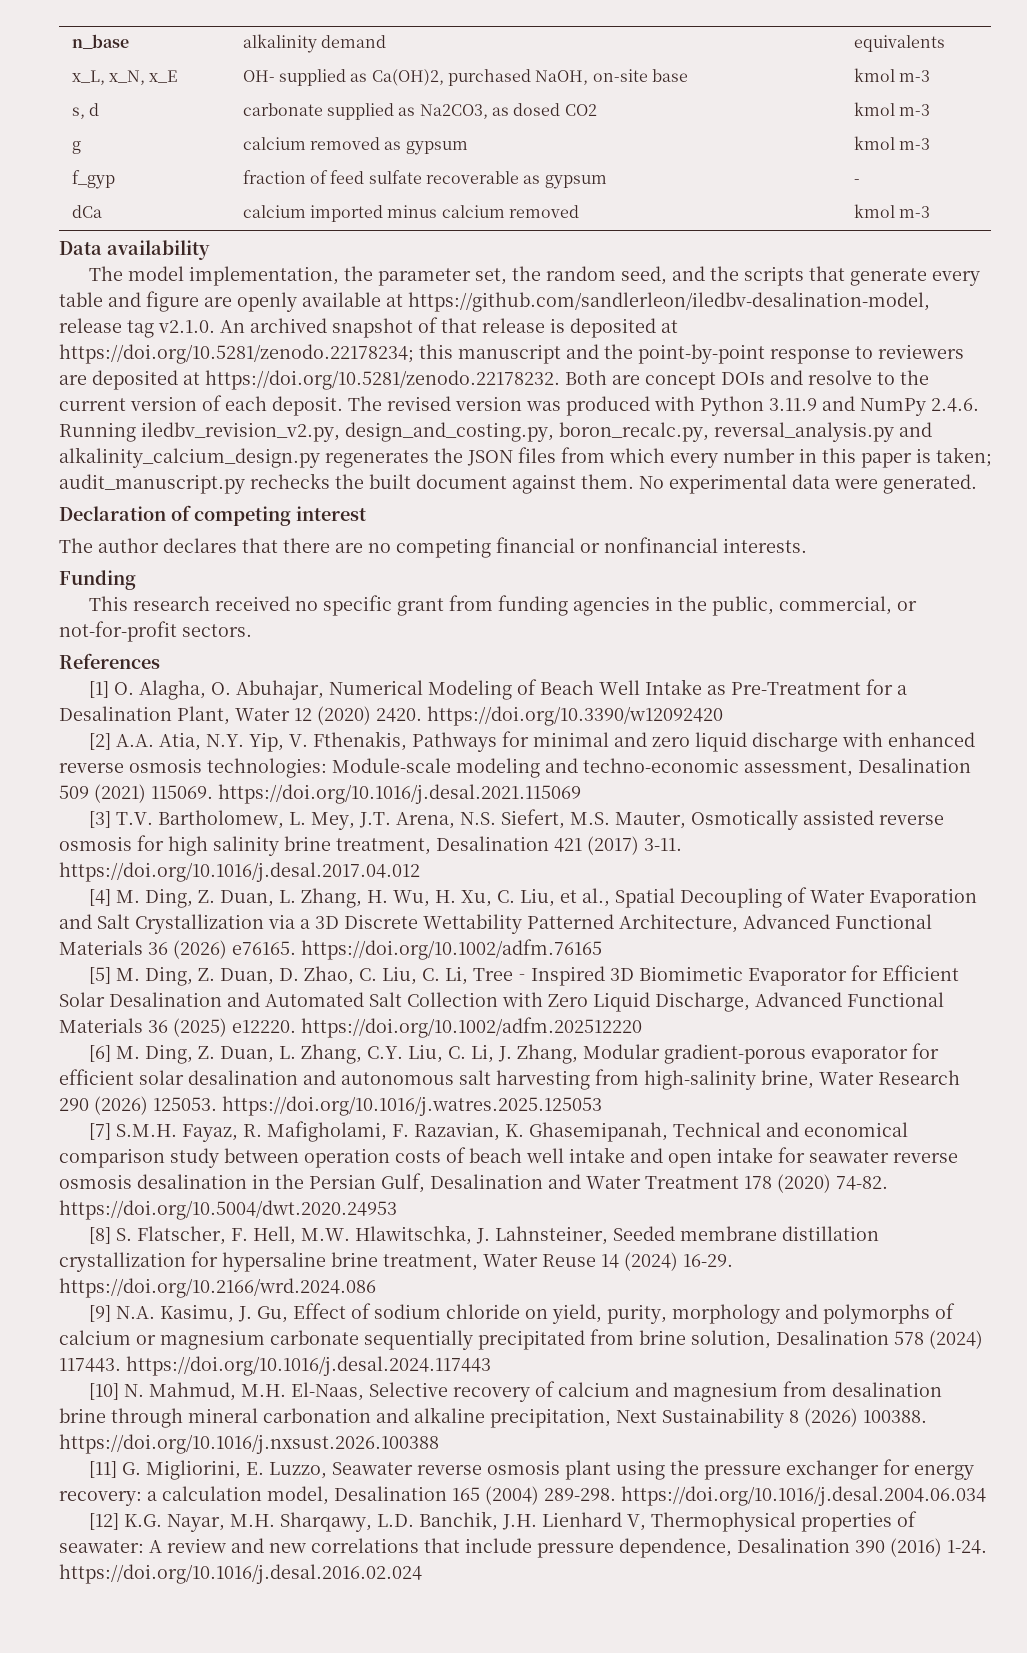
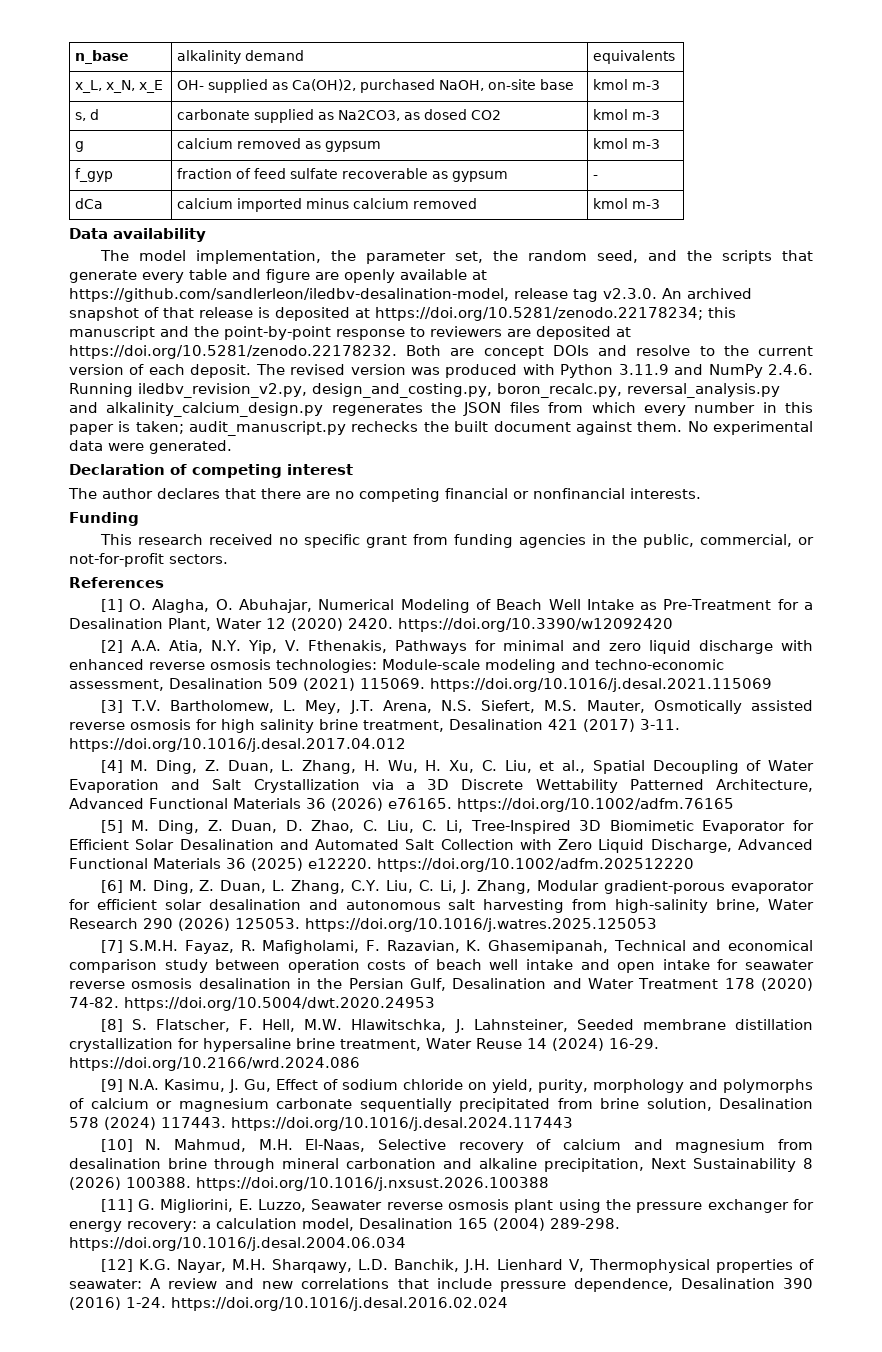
[158,320,215,333] v2.1.0. -> [603,288,657,299] v2.3.0.

